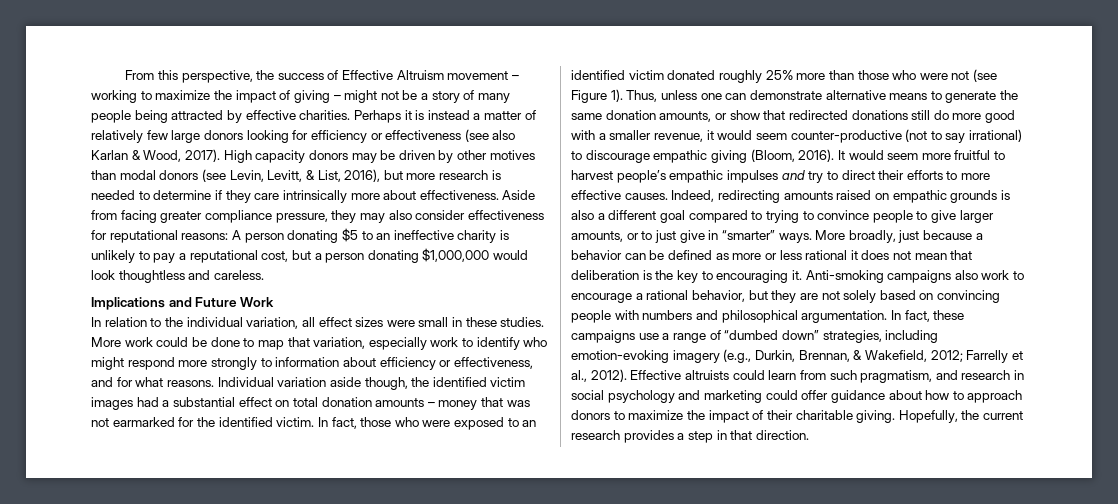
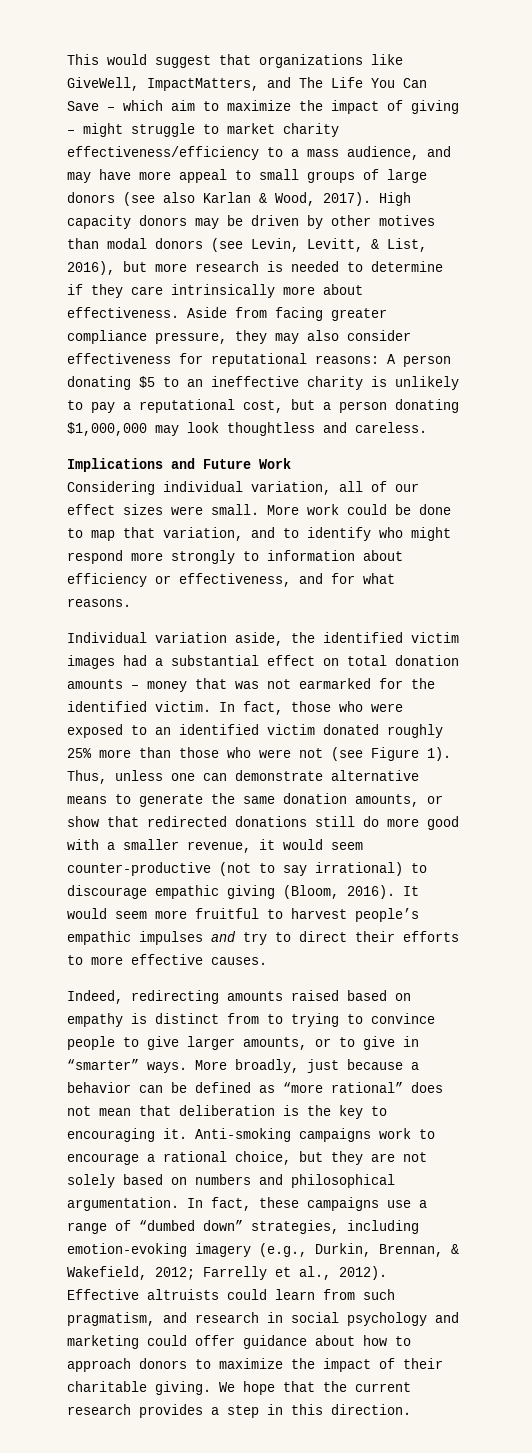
[125,70,520,83] [91,90,137,103] From this perspective, the success of Effective Altruism movement – working -> [67,54,403,68] [67,77,427,91] [67,100,195,111] This would suggest that organizations like GiveWell, ImpactMatters, and The Life You Can Save – which aim
[380,90,511,103] [91,110,536,123] [91,130,462,143] not be a story of many people being attracted by effective charities. Perhaps it is instead a matter of relatively few large donors looking for efficiency or effectiveness -> [131,123,339,137] [67,146,451,160] [67,169,427,183] [67,192,115,203] struggle to market charity effectiveness/efficiency to a mass audience, and may have more appeal to small groups of large donors
[493,250,529,260] would -> [155,425,179,436] may
[91,317,183,327] In relation to the -> [67,481,155,495] Considering
(315, 322) none -> [371,481,419,492] of our
[418,317,545,327] small in these studies. -> [211,504,259,515] small.
[368,337,459,350] especially work -> [251,527,275,538] and
(214, 383) none -> (131, 602) //
[329,377,408,390] aside though, -> [235,632,283,646] aside,
(668, 196) none -> (267, 961) //
[874,190,1010,203] [571,210,748,223] on empathic grounds is also a different goal compared -> [347,990,411,1001] [67,1013,259,1027] based on empathy is distinct from
[654,230,676,243] just -> (355, 1042) none
[732,250,858,260] more or less rational it -> [283,1082,403,1093] “more rational”
[954,270,978,280] also -> (371, 1135) none
[691,290,745,302] behavior, -> [235,1151,291,1165] choice,
[937,290,1001,303] [571,310,639,323] convincing people with -> (187, 1181) none
[898,410,958,423] Hopefully, -> [219,1381,315,1395] We hope that
[730,430,753,440] that -> [291,1404,323,1415] this

